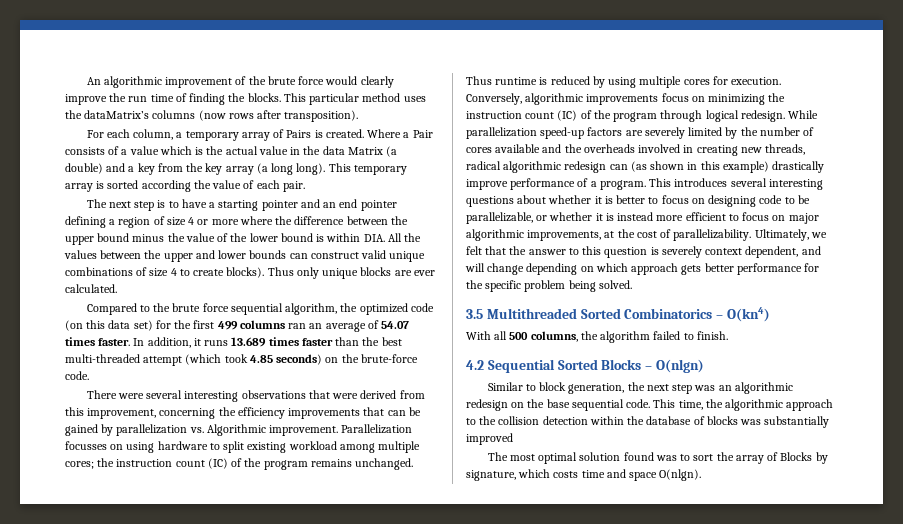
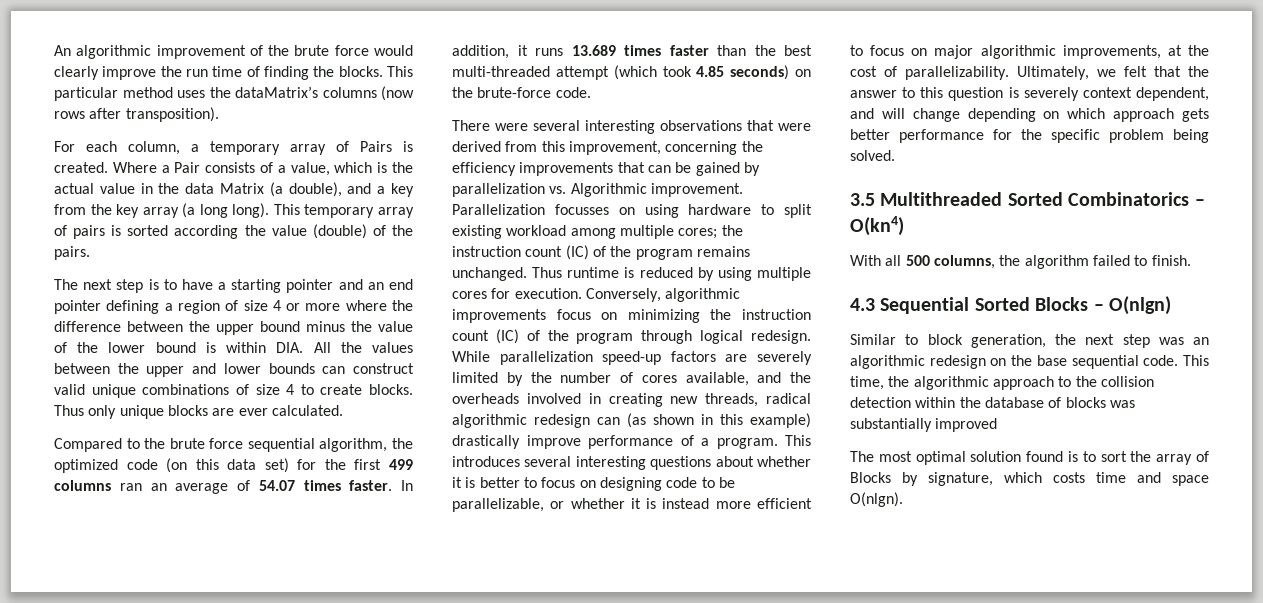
[129,146,159,155] value -> [290,162,330,176] value,
[65,163,103,174] double) -> [288,182,342,197] double),
(93, 187) none -> [54,225,106,239] of pairs
[243,180,305,192] of each pair. -> [312,224,413,239] [54,246,90,260] (double) of the pairs.
[226,267,265,278] blocks). -> [369,384,413,395] blocks.
[495,144,541,153] available -> [685,372,749,386] available,
[466,360,484,370] 4.2 -> [850,298,875,311] 4.3
[655,455,677,461] was -> [1068,451,1078,462] is

